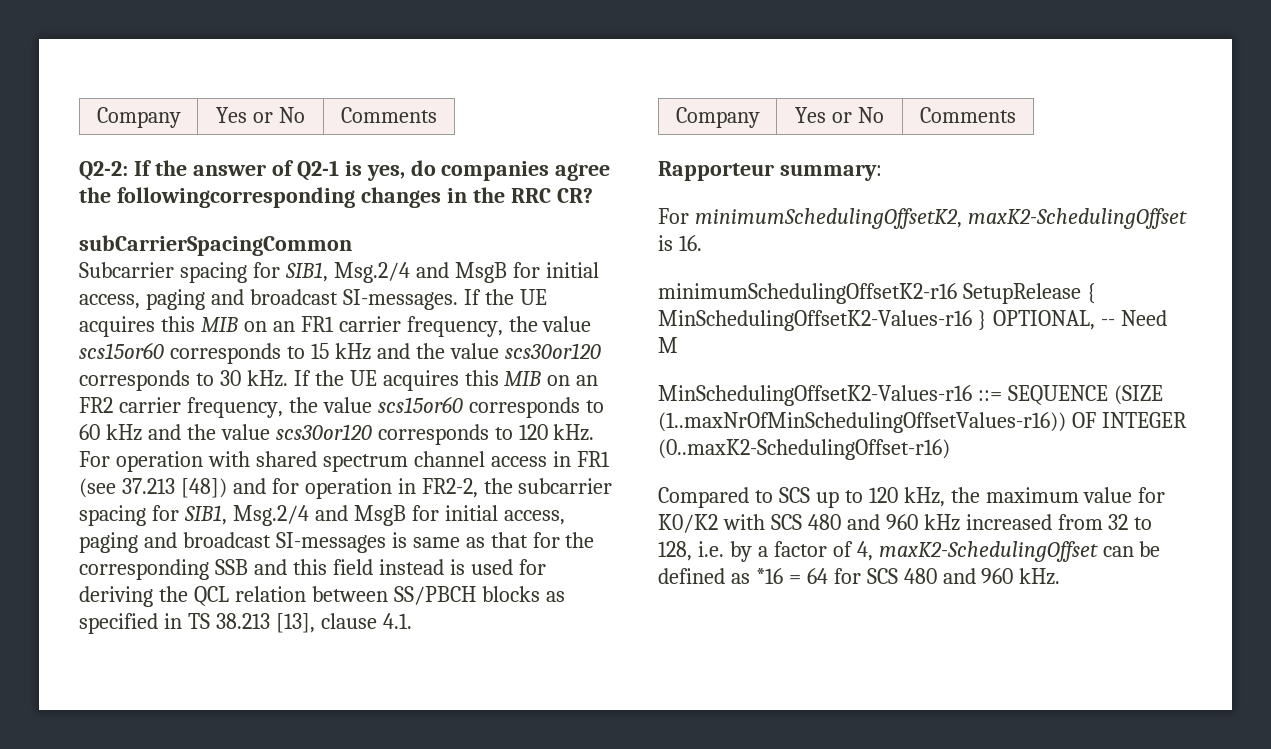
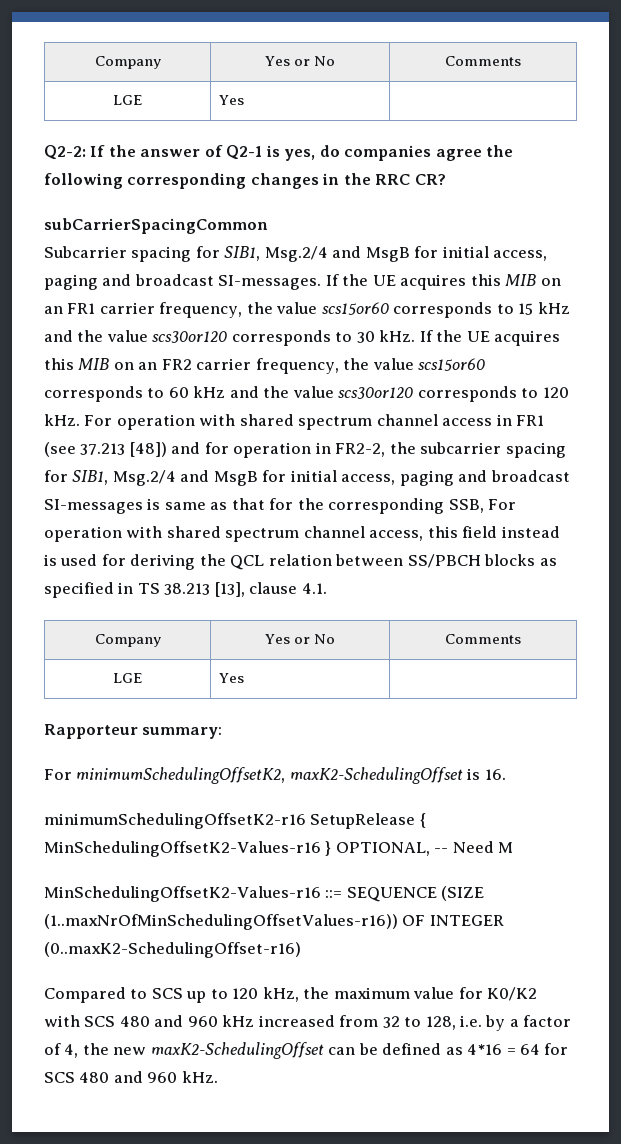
[96,107,181,128] [216,107,305,123] [341,107,437,123] Company | Yes or No | Comments -> [94,56,161,69] [264,56,336,66] [445,56,521,66] [112,95,143,105] [218,95,244,105] Company | Yes or No | Comments // LGE | Yes |
[116,187,355,208] followingcorresponding -> [44,173,247,189] following corresponding
[214,559,287,575] SSB and -> [448,499,517,513] [44,526,424,542] SSB, For operation with shared spectrum channel access,
(1016, 115) none -> [112,673,143,683] [218,673,244,683] // LGE | Yes |
(873, 551) none -> [82,1043,147,1055] the new
[755,568,783,584] *16 -> [467,1044,503,1055] 4*16

